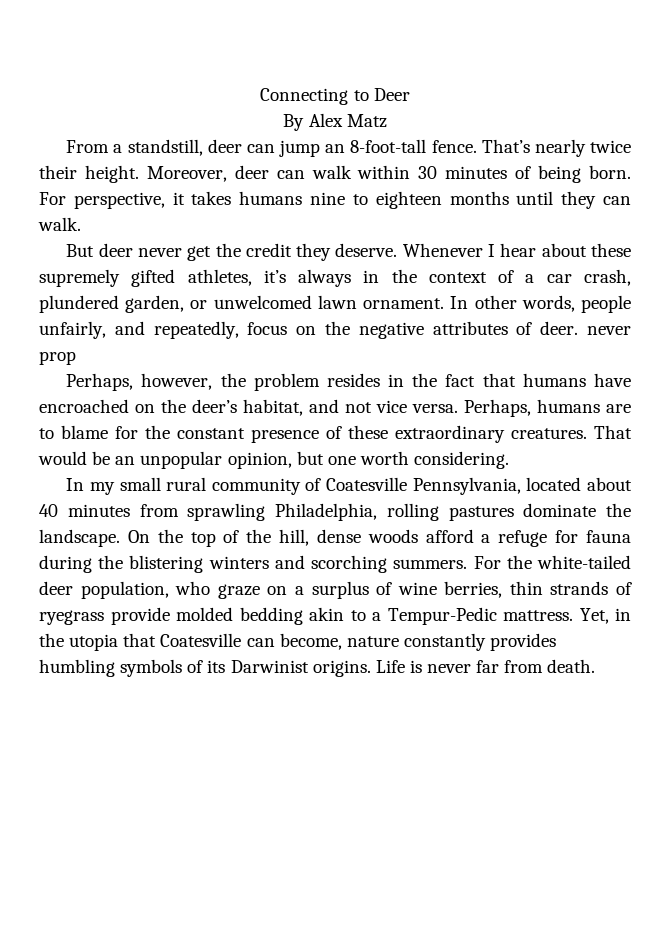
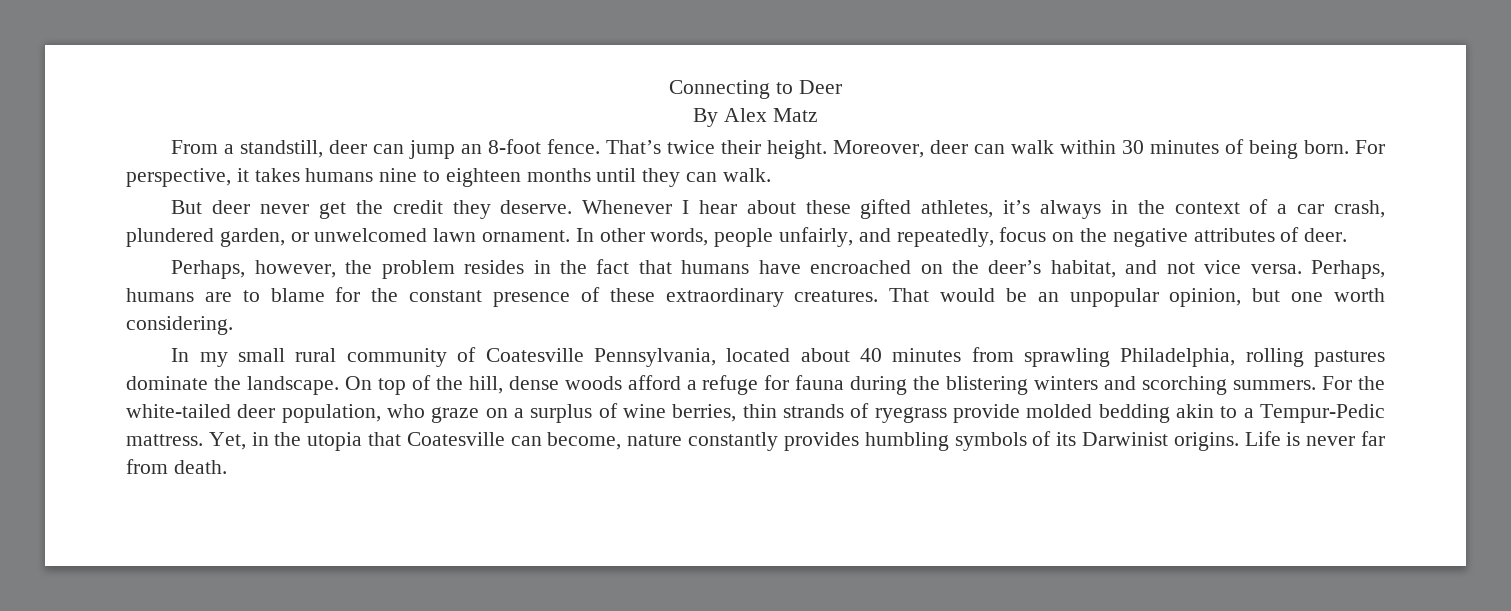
[350,139,427,153] 8-foot-tall -> [488,139,542,154] 8-foot
[534,139,586,157] nearly -> (662, 147) none
[39,269,120,287] supremely -> (851, 207) none
[587,326,631,335] [39,351,76,365] never prop -> (1348, 235) none
[157,529,183,543] the -> (372, 383) none

